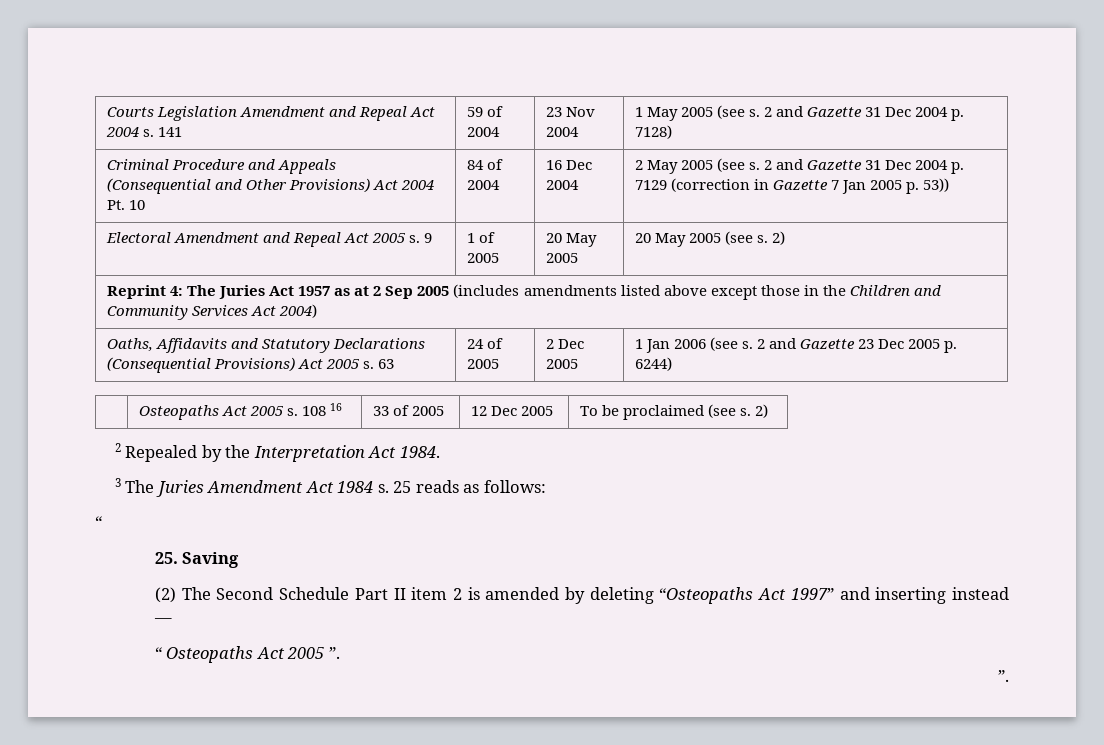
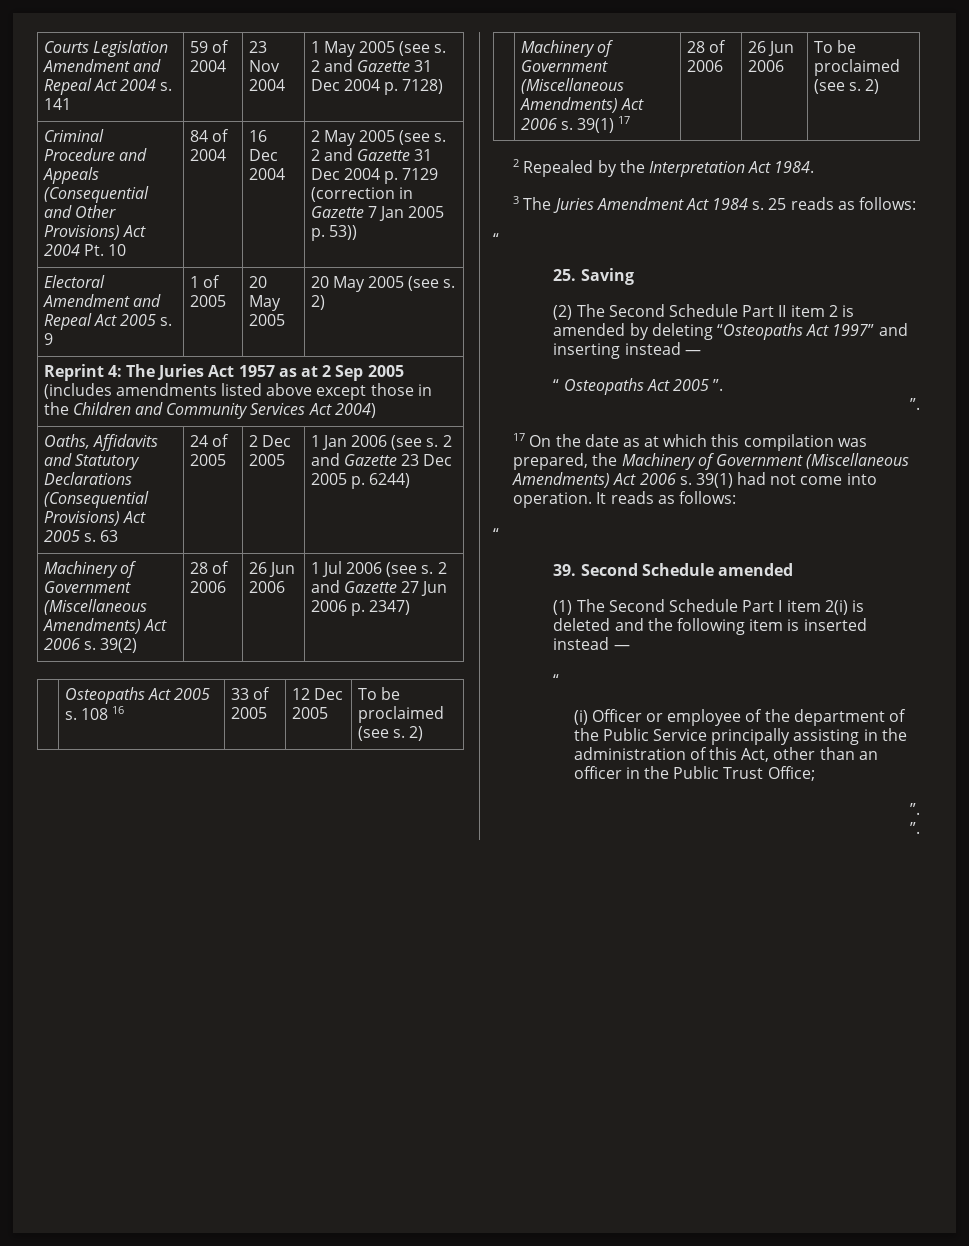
(672, 364) none -> [43,561,137,578] [43,581,131,593] [43,599,147,615] [42,618,167,634] [43,638,138,653] [189,561,229,574] [189,581,226,593] [248,562,295,577] [248,581,285,593] [310,561,447,577] [310,580,448,596] [310,600,411,616] // Machinery of Government (Miscellaneous Amendments) Act 2006 s. 39(2) | 28 of 2006 | 26 Jun 2006 | 1 Jul 2006 (see s. 2 and Gazette 27 Jun 2006 p. 2347)
(769, 411) none -> [520,40,614,57] [520,60,608,72] [520,78,624,94] [519,97,644,113] [520,116,631,133] [686,40,726,53] [686,60,723,72] [747,41,794,56] [747,60,784,72] [813,40,856,53] [813,59,900,76] [813,79,880,94] // | Machinery of Government (Miscellaneous Amendments) Act 2006 s. 39(1) 17 | 28 of 2006 | 26 Jun 2006 | To be proclaimed (see s. 2)
(1009, 676) none -> [513,433,867,451] [513,453,910,470] [512,472,877,488] [513,491,736,508] [493,528,499,540] [553,563,794,576] [553,599,864,615] [553,618,867,635] [553,637,630,650] [553,674,560,686] [573,709,906,726] [573,728,907,745] [573,747,878,762] [573,766,815,781] [910,803,920,815] [910,822,920,834] // 17 On the date as at which this compilation was prepared, the Machinery of Government (Miscellaneous Amendments) Act 2006 s. 39(1) had not come into operation. It reads as follows: // “ // 39. Second Schedule amended // (1) The Second Schedule Part I item 2(i) is deleted and the following item is inserted instead — // “ // (i) Officer or employee of the department of the Public Service principally assisting in the administration of this Act, other than an officer in the Public Trust Office; // ”. // ”.

